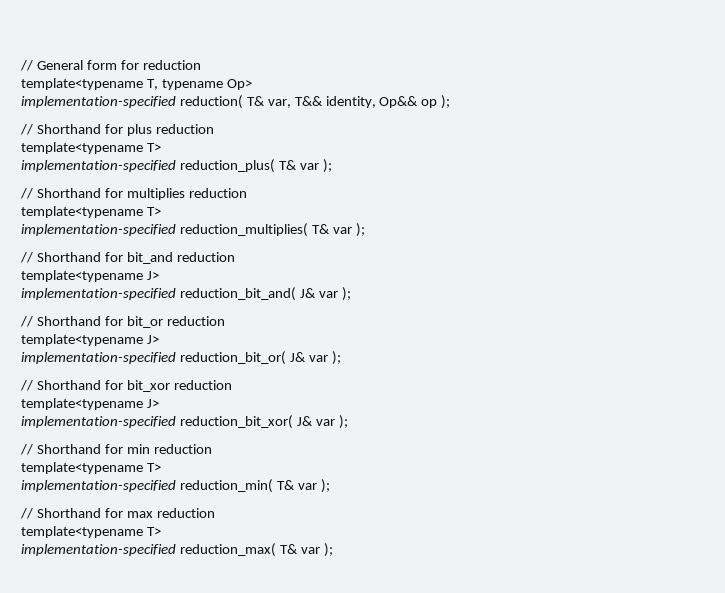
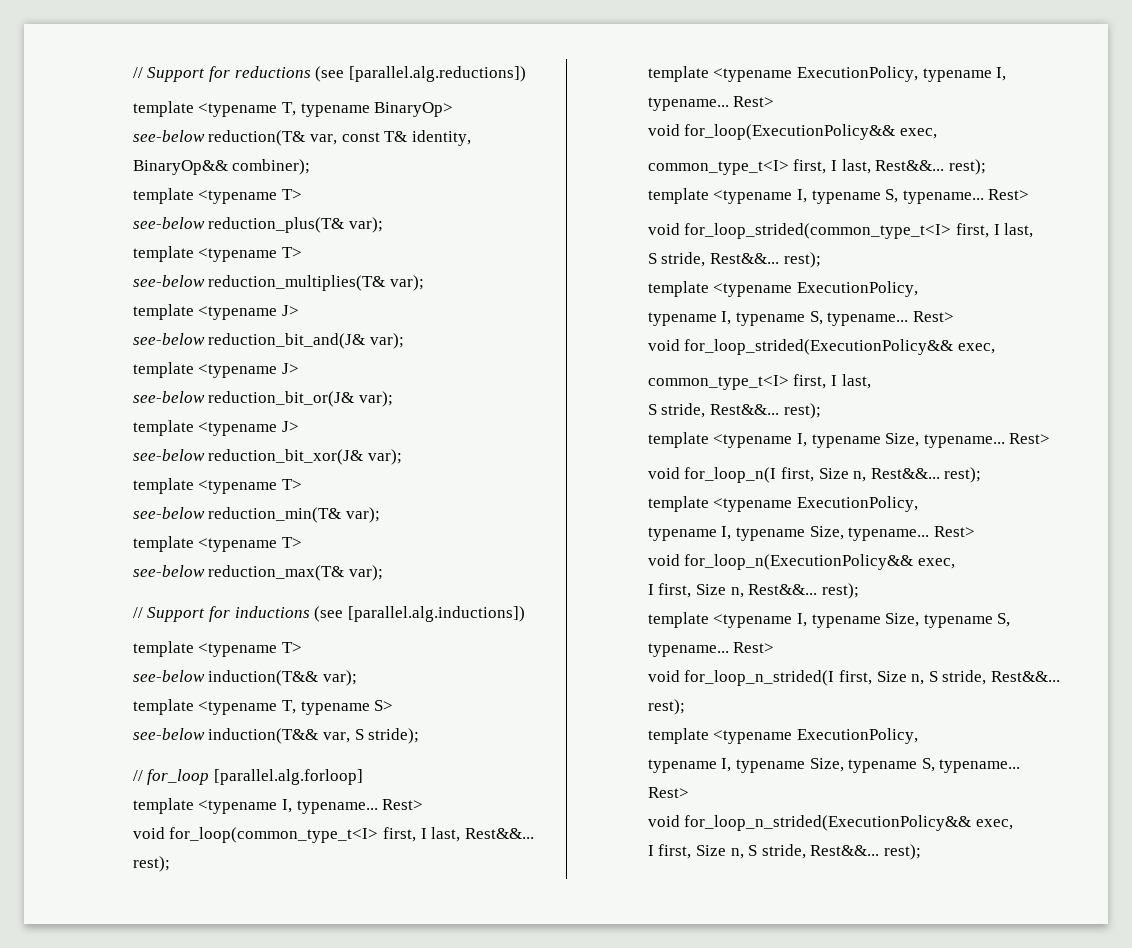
[20,60,201,71] [21,78,252,90] [21,95,451,109] [20,124,214,136] [21,142,161,154] [21,159,332,173] [20,188,247,200] [21,206,161,218] [21,223,365,237] [20,252,235,264] [21,270,159,282] [21,287,351,301] [20,316,225,328] [21,334,159,346] [21,351,341,365] [20,380,232,392] [21,398,159,410] [21,415,348,429] [20,444,212,455] [21,462,161,474] [21,479,330,493] [20,508,215,519] [21,526,161,538] [21,543,333,557] // General form for reduction // template<typename T, typename Op> // implementation-specified reduction( T& var, T&& identity, Op&& op ); // // Shorthand for plus reduction // template<typename T> // implementation-specified reduction_plus( T& var ); // // Shorthand for multiplies reduction // template<typename T> // implementation-specified reduction_multiplies( T& var ); // // Shorthand for bit_and reduction // template<typename J> // implementation-specified reduction_bit_and( J& var ); // // Shorthand for bit_or reduction // template<typename J> // implementation-specified reduction_bit_or( J& var ); // // Shorthand for bit_xor reduction // template<typename J> // implementation-specified reduction_bit_xor( J& var ); // // Shorthand for min reduction // template<typename T> // implementation-specified reduction_min( T& var ); // // Shorthand for max reduction // template<typename T> // implementation-specified reduction_max( T& var ); -> [132,66,526,82] [132,101,454,117] [132,130,471,146] [132,159,311,175] [132,188,302,204] [132,217,383,233] [132,246,302,262] [132,275,424,291] [132,304,299,320] [132,333,404,349] [132,362,299,378] [132,391,393,407] [132,420,299,436] [132,449,402,465] [132,478,302,494] [132,507,380,523] [132,536,302,552] [132,565,383,581] [132,606,525,622] [132,641,302,657] [132,670,357,686] [132,699,394,715] [132,728,420,744] [132,769,363,785] [132,798,424,814] [132,827,534,843] [132,856,170,872] [647,66,1007,82] [647,96,775,111] [647,124,937,140] [647,159,986,175] [647,188,1030,204] [647,223,1034,239] [647,252,821,268] [647,281,918,297] [647,311,954,326] [647,339,995,355] [647,374,871,390] [647,403,821,419] [647,432,1051,448] [647,467,982,483] [647,496,918,512] [647,526,975,541] [647,554,955,570] [647,583,859,599] [647,612,1011,628] [647,642,775,657] [647,670,1060,686] [647,699,685,715] [647,728,918,744] [647,758,1021,773] [647,787,689,798] [647,815,1013,831] [647,844,921,860] // Support for reductions (see [parallel.alg.reductions]) // template <typename T, typename BinaryOp> // see-below reduction(T& var, const T& identity, BinaryOp&& combiner); // template <typename T> // see-below reduction_plus(T& var); // template <typename T> // see-below reduction_multiplies(T& var); // template <typename J> // see-below reduction_bit_and(J& var); // template <typename J> // see-below reduction_bit_or(J& var); // template <typename J> // see-below reduction_bit_xor(J& var); // template <typename T> // see-below reduction_min(T& var); // template <typename T> // see-below reduction_max(T& var); // // Support for inductions (see [parallel.alg.inductions]) // template <typename T> // see-below induction(T&& var); // template <typename T, typename S> // see-below induction(T&& var, S stride); // // for_loop [parallel.alg.forloop] // template <typename I, typename... Rest> // void for_loop(common_type_t<I> first, I last, Rest&&... rest); // template <typename ExecutionPolicy, typename I, typename... Rest> // void for_loop(ExecutionPolicy&& exec, // common_type_t<I> first, I last, Rest&&... rest); // template <typename I, typename S, typename... Rest> // void for_loop_strided(common_type_t<I> first, I last, // S stride, Rest&&... rest); // template <typename ExecutionPolicy, // typename I, typename S, typename... Rest> // void for_loop_strided(ExecutionPolicy&& exec, // common_type_t<I> first, I last, // S stride, Rest&&... rest); // template <typename I, typename Size, typename... Rest> // void for_loop_n(I first, Size n, Rest&&... rest); // template <typename ExecutionPolicy, // typename I, typename Size, typename... Rest> // void for_loop_n(ExecutionPolicy&& exec, // I first, Size n, Rest&&... rest); // template <typename I, typename Size, typename S, typename... Rest> // void for_loop_n_strided(I first, Size n, S stride, Rest&&... rest); // template <typename ExecutionPolicy, // typename I, typename Size, typename S, typename... Rest> // void for_loop_n_strided(ExecutionPolicy&& exec, // I first, Size n, S stride, Rest&&... rest);

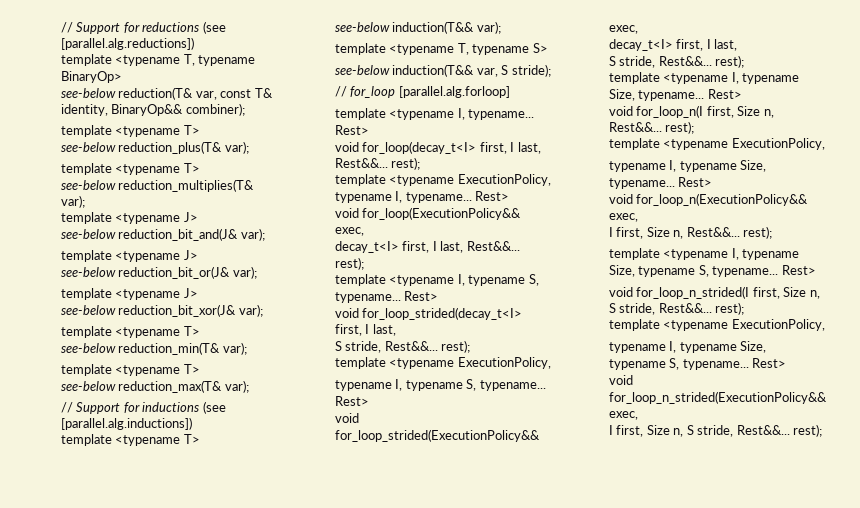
[169,827,379,843] for_loop(common_type_t<I> -> [362,141,477,154] for_loop(decay_t<I>
[647,160,789,175] common_type_t<I> -> [334,241,399,253] decay_t<I>
[684,223,952,239] for_loop_strided(common_type_t<I> -> [362,307,523,320] for_loop_strided(decay_t<I>
[647,375,789,390] common_type_t<I> -> [608,39,673,51] decay_t<I>

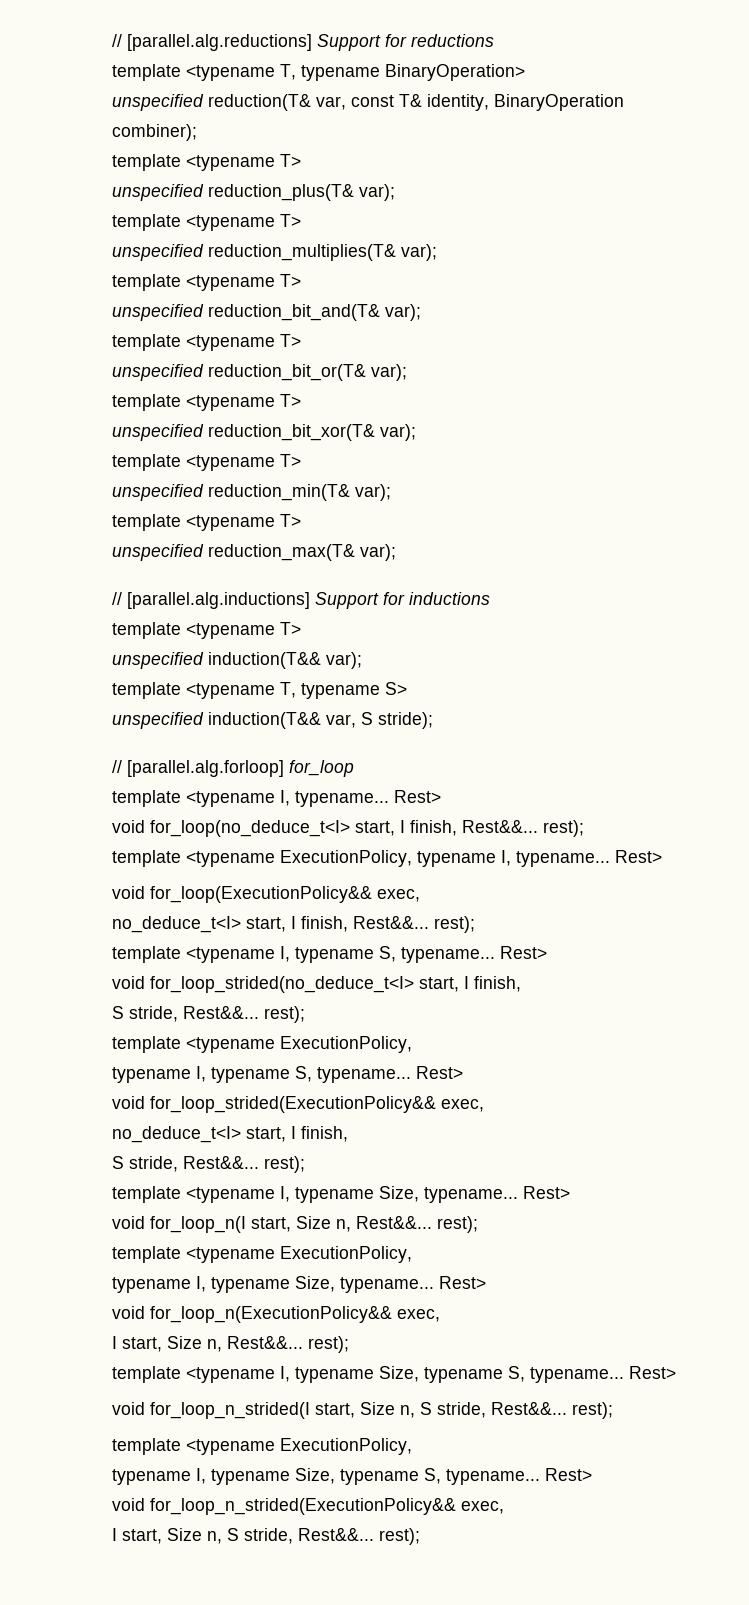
[60,22,73,33] // -> [112,34,313,51] // [parallel.alg.reductions]
[202,21,226,34] [60,37,194,50] [60,54,256,66] [60,71,122,83] [60,88,116,98] (see [parallel.alg.reductions]) // template <typename T, typename BinaryOp> // see-below -> [112,64,526,81] [112,94,205,111] // template <typename T, typename BinaryOperation> // unspecified
[111,104,184,116] BinaryOp&& -> [494,94,625,111] BinaryOperation
[60,142,116,152] see-below -> [112,184,205,201] unspecified
[60,180,116,190] see-below -> [112,244,205,261] unspecified
[183,212,198,222] [60,228,265,241] [60,250,198,262] [60,266,257,279] [60,288,198,300] [60,304,263,317] [60,326,200,338] [60,343,116,353] J> // see-below reduction_bit_and(J& var); // template <typename J> // see-below reduction_bit_or(J& var); // template <typename J> // see-below reduction_bit_xor(J& var); // template <typename T> // see-below -> [280,274,302,287] [112,304,422,321] [112,334,302,351] [112,364,408,381] [112,394,302,411] [112,424,417,441] [112,454,302,471] [112,484,205,501] T> // unspecified reduction_bit_and(T& var); // template <typename T> // unspecified reduction_bit_or(T& var); // template <typename T> // unspecified reduction_bit_xor(T& var); // template <typename T> // unspecified
[60,381,116,391] see-below -> [112,544,205,561] unspecified
(73, 407) none -> [127,592,311,609] [parallel.alg.inductions]
[202,401,226,414] [60,417,192,430] [60,434,200,446] [334,22,390,32] (see [parallel.alg.inductions]) // template <typename T> // see-below -> [112,622,302,639] [112,652,205,669] // template <typename T> // unspecified
[334,65,390,75] see-below -> [112,712,205,729] unspecified
(347, 91) none -> [127,760,285,777] [parallel.alg.forloop]
[398,86,510,98] [parallel.alg.forloop] -> (355, 768) none
[362,141,541,154] for_loop(decay_t<I> first, I last, -> [150,820,458,837] for_loop(no_deduce_t<I> start, I finish,
[334,241,464,253] decay_t<I> first, I last, -> [112,916,349,933] no_deduce_t<I> start, I finish,
[362,307,523,320] [334,324,396,336] for_loop_strided(decay_t<I> first, I last, -> [150,976,522,993] for_loop_strided(no_deduce_t<I> start, I finish,
[608,39,738,51] decay_t<I> first, I last, -> [112,1126,349,1143] no_deduce_t<I> start, I finish,
[706,106,734,118] first, -> [251,1217,292,1232] start,
[616,227,644,239] first, -> [122,1337,163,1352] start,
[752,287,780,299] first, -> [315,1403,356,1418] start,
[616,425,644,437] first, -> [122,1529,163,1544] start,

